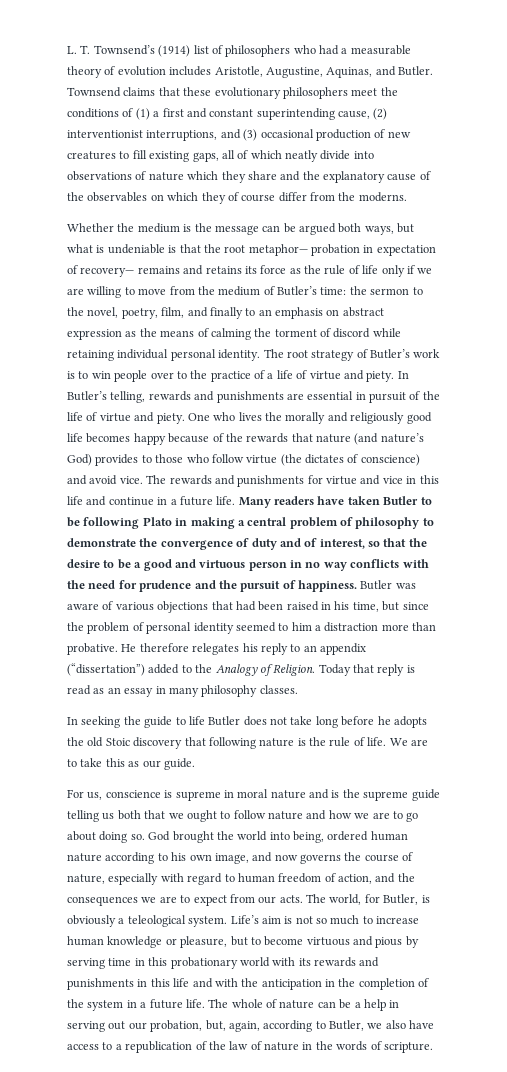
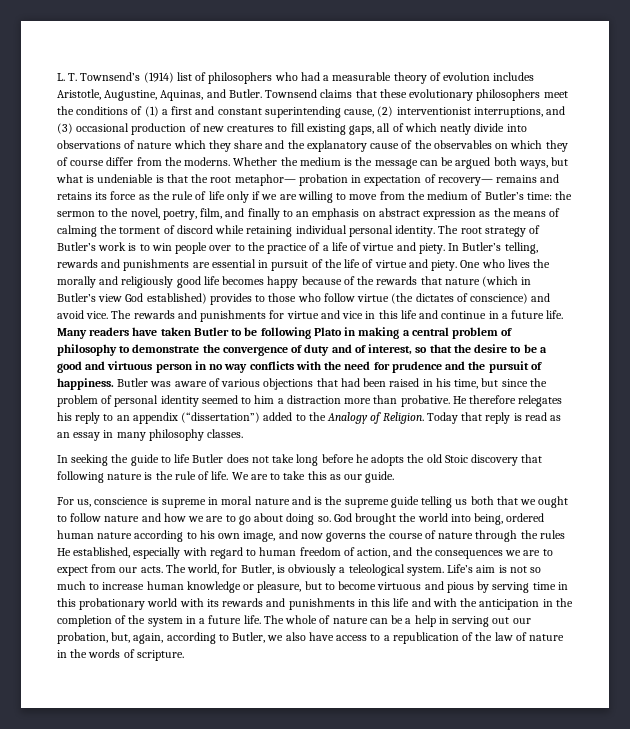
(407, 197) // -> (231, 161) none
[354,433,424,445] [67,454,92,466] (and nature’s God) -> [482,276,532,287] [57,293,207,304] (which in Butler’s view God established)
[67,874,105,884] nature, -> [438,530,565,542] [57,547,131,558] nature through the rules He established,

